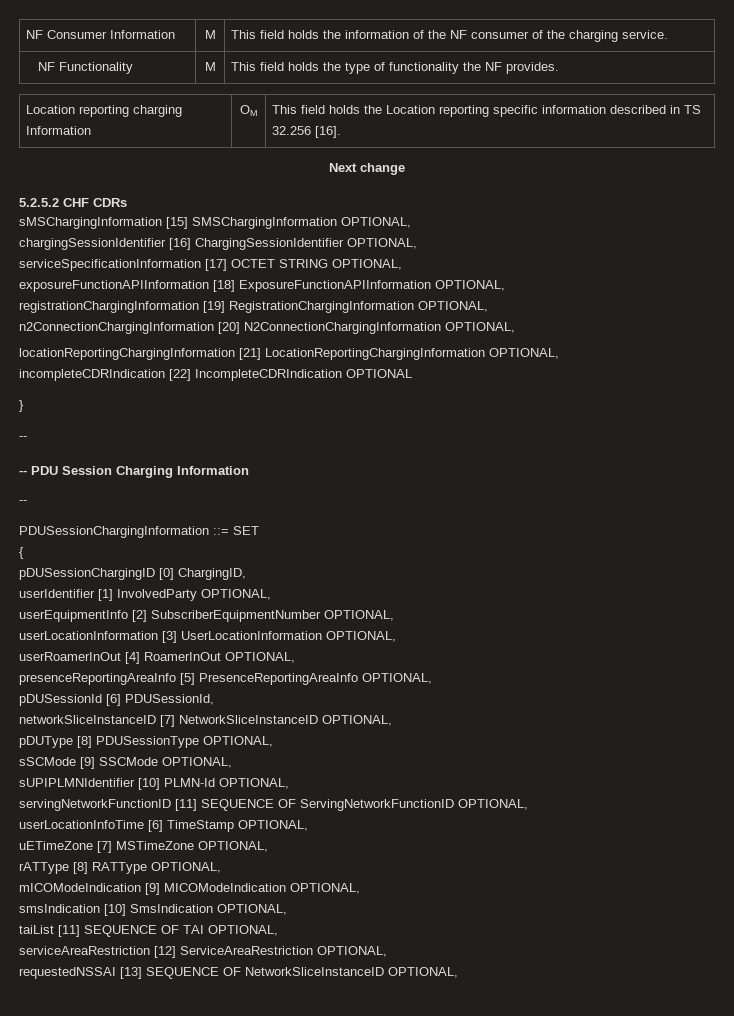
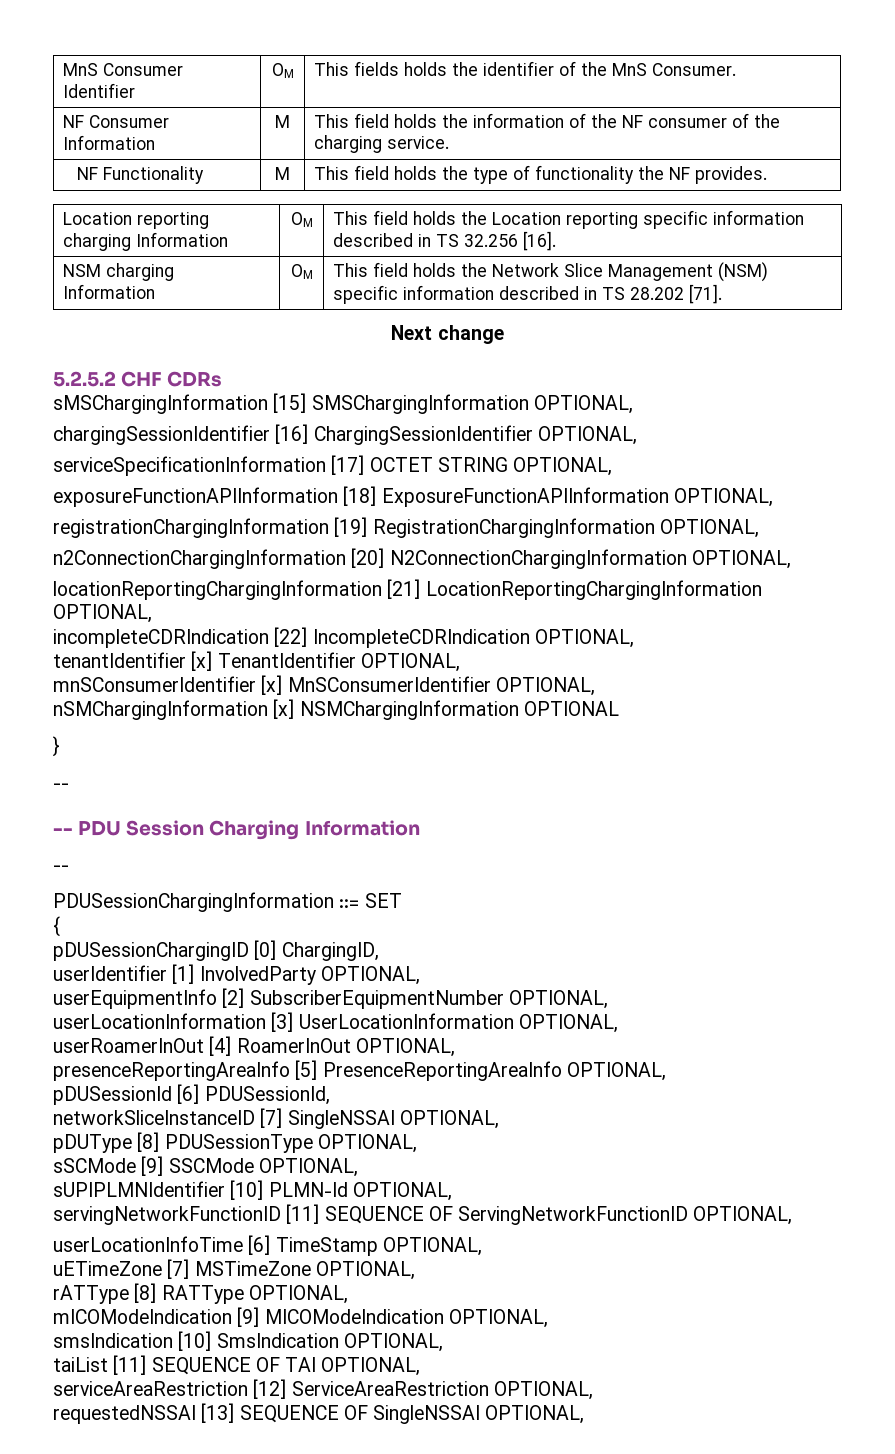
(26, 34) none -> [63,63,184,76] [63,83,136,98] [271,63,294,78] [314,61,737,76] MnS Consumer Identifier | OM | This fields holds the identifier of the MnS Consumer. //
(342, 132) none -> [63,263,175,281] [63,284,156,299] [290,264,313,279] [333,262,769,282] [333,284,723,304] // NSM charging Information | OM | This field holds the Network Slice Management (NSM) specific information described in TS 28.202 [71].
(342, 375) none -> [534,629,634,648] [53,651,460,672] [53,675,595,696] [53,699,519,720] OPTIONAL, // tenantIdentifier [x] TenantIdentifier OPTIONAL, // mnSConsumerIdentifier [x] MnSConsumerIdentifier OPTIONAL, // nSMChargingInformation [x] NSMChargingInformation
[179,715,318,724] NetworkSliceInstanceID -> [287,1110,395,1129] SingleNSSAI
[245,967,384,976] NetworkSliceInstanceID -> [373,1405,481,1424] SingleNSSAI

